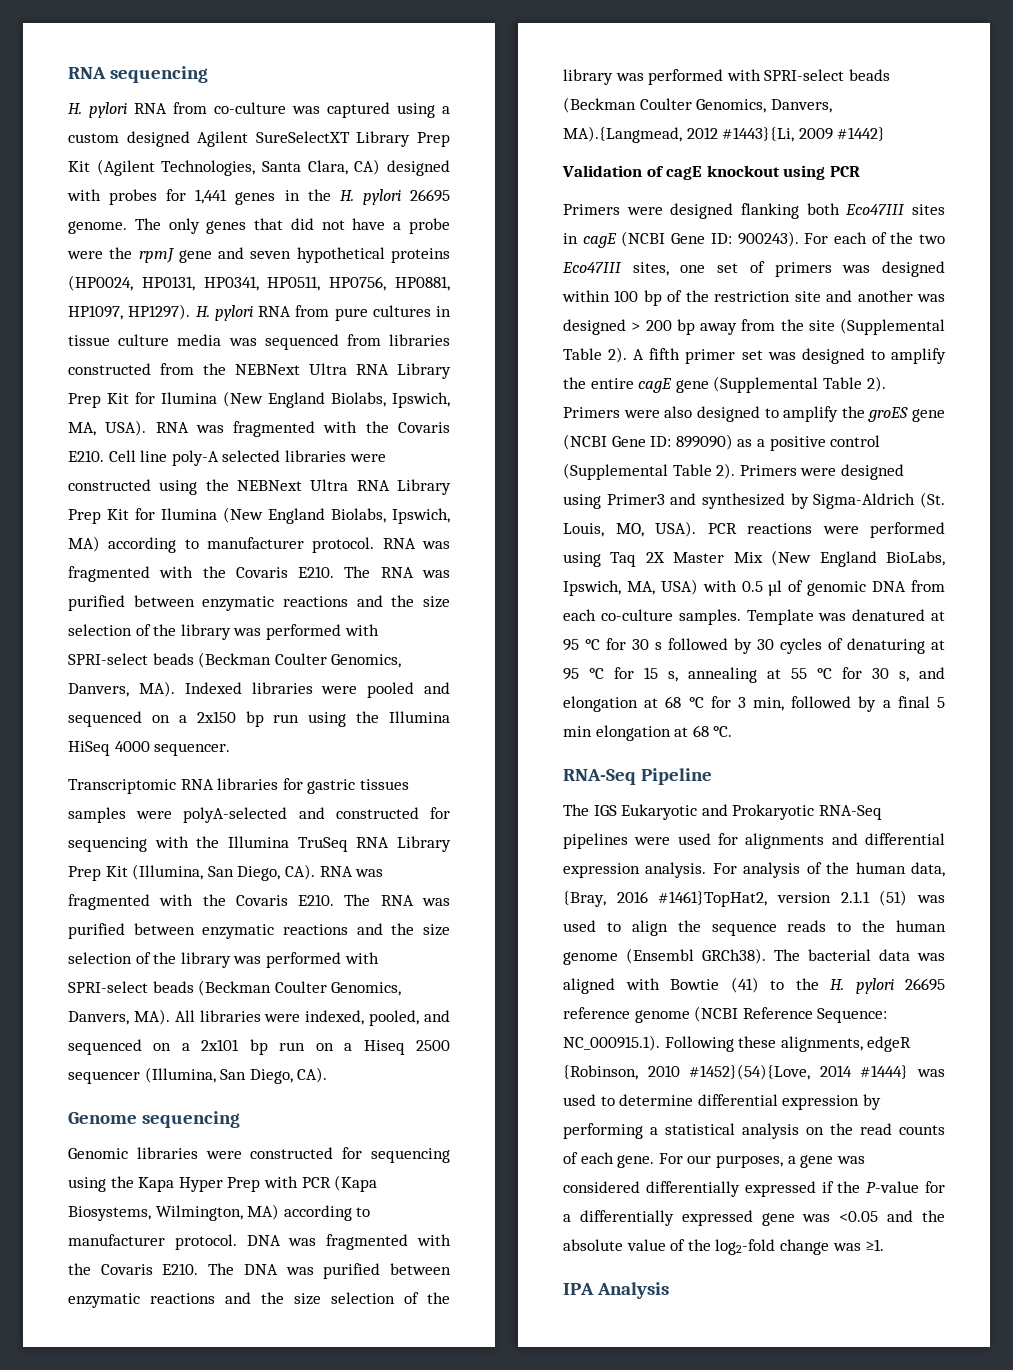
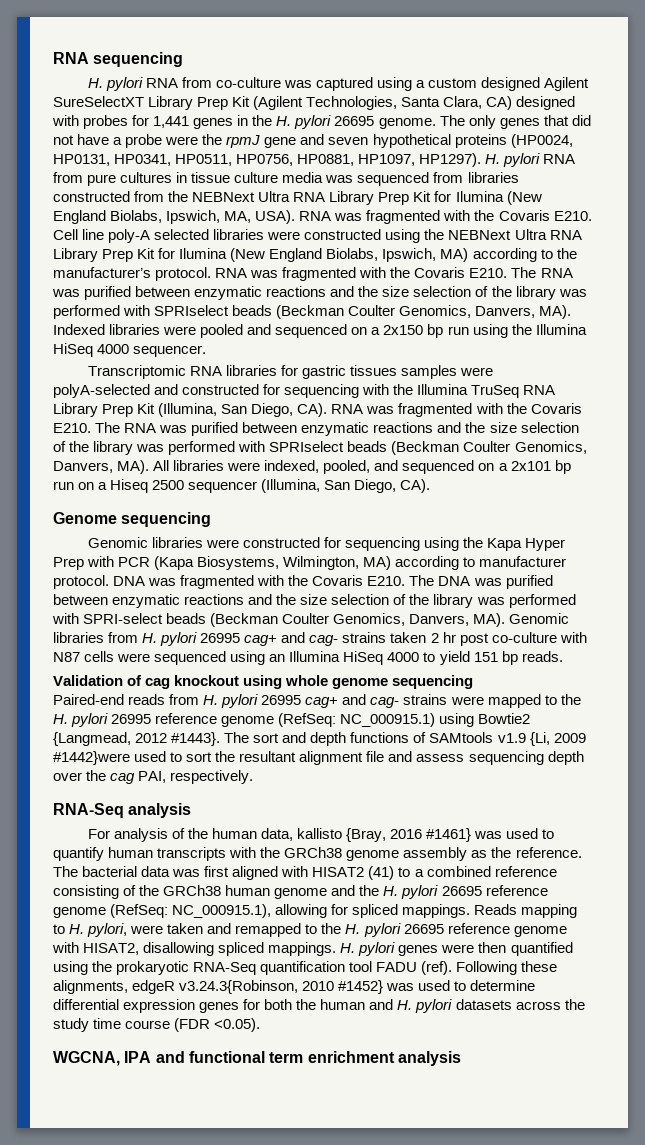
[207,537,304,549] manufacturer -> [556,248,577,259] [53,267,151,278] the manufacturer’s
[68,653,148,665] SPRI-select -> [154,305,230,316] SPRIselect
[68,981,148,993] SPRI-select -> [269,441,345,452] SPRIselect
[563,126,886,143] MA).{Langmead, 2012 #1443}{Li, 2009 #1442} -> [473,613,570,627] [53,632,587,646] [53,651,563,665] MA). Genomic libraries from H. pylori 26995 cag+ and cag- strains taken 2 hr post co-culture with N87 cells were sequenced using an Illumina HiSeq 4000 to yield 151 bp reads.
[666,166,703,180] cagE -> [145,678,171,689] cag
[829,166,860,177] [563,203,945,219] [563,231,945,248] [562,261,945,277] [562,290,945,306] [563,318,945,335] [563,347,946,364] [563,376,886,393] [563,406,945,422] [563,434,881,451] [563,463,904,480] [563,492,945,509] [563,521,945,538] [563,550,945,567] [563,579,945,596] [563,609,945,625] [563,638,945,654] [563,667,945,683] [563,696,945,712] [563,725,733,741] [563,768,712,785] [563,804,882,820] [563,833,945,849] [563,862,707,878] PCR // Primers were designed flanking both Eco47III sites in cagE (NCBI Gene ID: 900243). For each of the two Eco47III sites, one set of primers was designed within 100 bp of the restriction site and another was designed > 200 bp away from the site (Supplemental Table 2). A fifth primer set was designed to amplify the entire cagE gene (Supplemental Table 2). Primers were also designed to amplify the groES gene (NCBI Gene ID: 899090) as a positive control (Supplemental Table 2). Primers were designed using Primer3 and synthesized by Sigma-Aldrich (St. Louis, MO, USA). PCR reactions were performed using Taq 2X Master Mix (New England BioLabs, Ipswich, MA, USA) with 0.5 µl of genomic DNA from each co-culture samples. Template was denatured at 95 °C for 30 s followed by 30 cycles of denaturing at 95 °C for 15 s, annealing at 55 °C for 30 s, and elongation at 68 °C for 3 min, followed by a final 5 min elongation at 68 °C. // RNA-Seq Pipeline // The IGS Eukaryotic and Prokaryotic RNA-Seq pipelines were used for alignments and differential expression analysis. -> [285,675,474,689] [53,694,581,708] [53,713,531,727] [53,732,586,746] [53,751,584,765] [53,770,254,784] [53,803,192,818] whole genome sequencing // Paired-end reads from H. pylori 26995 cag+ and cag- strains were mapped to the H. pylori 26995 reference genome (RefSeq: NC_000915.1) using Bowtie2 {Langmead, 2012 #1443}. The sort and depth functions of SAMtools v1.9 {Li, 2009 #1442}were used to sort the resultant alignment file and assess sequencing depth over the cag PAI, respectively. // RNA-Seq analysis //
(945, 869) none -> [296,828,342,839] kallisto
[658,890,945,907] [563,920,946,936] [563,948,766,965] #1461}TopHat2, version 2.1.1 (51) was used to align the sequence reads to the human genome (Ensembl GRCh38). -> [426,828,555,842] [53,847,582,861] #1461} was used to quantify human transcripts with the GRCh38 genome assembly as the reference.
(945, 957) none -> [204,866,230,877] first
[670,979,719,990] Bowtie -> [312,867,365,877] HISAT2
[795,978,945,994] [563,1006,888,1023] [563,1035,912,1052] [563,1064,909,1080] the H. pylori 26695 reference genome (NCBI Reference Sequence: NC_000915.1). Following these alignments, edgeR {Robinson, 2010 #1452}(54){Love, 2014 #1444} -> [414,866,557,877] [53,885,548,899] [53,904,578,918] [53,923,567,937] [52,942,573,956] [53,961,558,975] [53,980,384,994] a combined reference consisting of the GRCh38 human genome and the H. pylori 26695 reference genome (RefSeq: NC_000915.1), allowing for spliced mappings. Reads mapping to H. pylori, were taken and remapped to the H. pylori 26695 reference genome with HISAT2, disallowing spliced mappings. H. pylori genes were then quantified using the prokaryotic RNA-Seq quantification tool FADU (ref). Following these alignments, edgeR v3.24.3{Robinson, 2010 #1452}
[862,1094,881,1110] [563,1123,945,1139] [563,1152,865,1168] [563,1181,945,1197] [563,1210,945,1226] [563,1239,885,1255] [563,1282,669,1299] by performing a statistical analysis on the read counts of each gene. For our purposes, a gene was considered differentially expressed if the P-value for a differentially expressed gene was <0.05 and the absolute value of the log2-fold change was ≥1. // IPA Analysis -> [199,999,585,1013] [53,1018,261,1032] [53,1051,461,1066] genes for both the human and H. pylori datasets across the study time course (FDR <0.05). // WGCNA, IPA and functional term enrichment analysis

